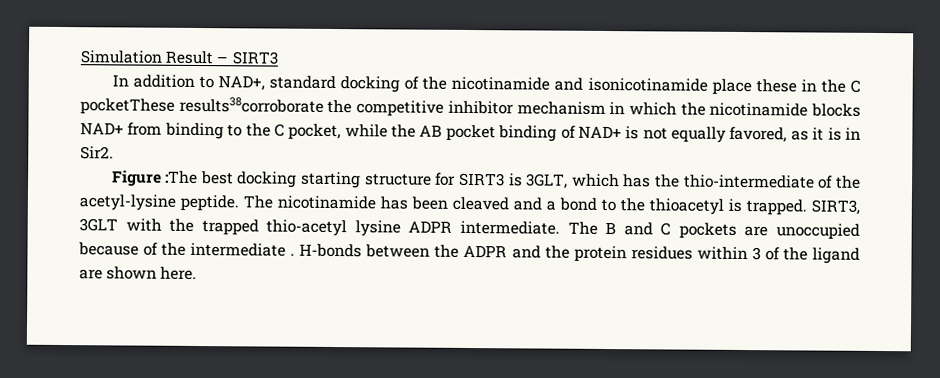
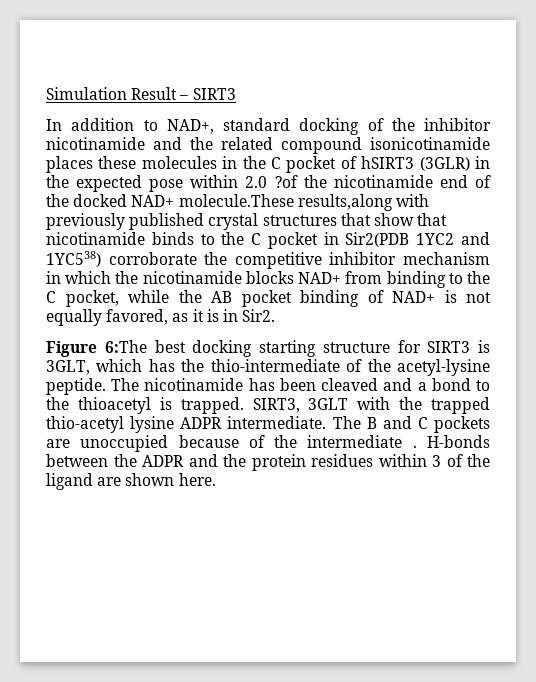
(448, 83) none -> [424,118,491,131] inhibitor
[587,77,861,96] [80,96,324,115] isonicotinamide place these in the C pocketThese results38corroborate -> [190,137,490,154] [46,156,490,173] [46,175,491,192] [46,194,429,211] [46,213,448,230] [46,232,490,249] [46,251,197,267] the related compound isonicotinamide places these molecules in the C pocket of hSIRT3 (3GLR) in the expected pose within 2.0 ?of the nicotinamide end of the docked NAD+ molecule.These results,along with previously published crystal structures that show that nicotinamide binds to the C pocket in Sir2(PDB 1YC2 and 1YC538) corroborate
[165,170,199,185] :The -> [104,340,147,353] 6:The

